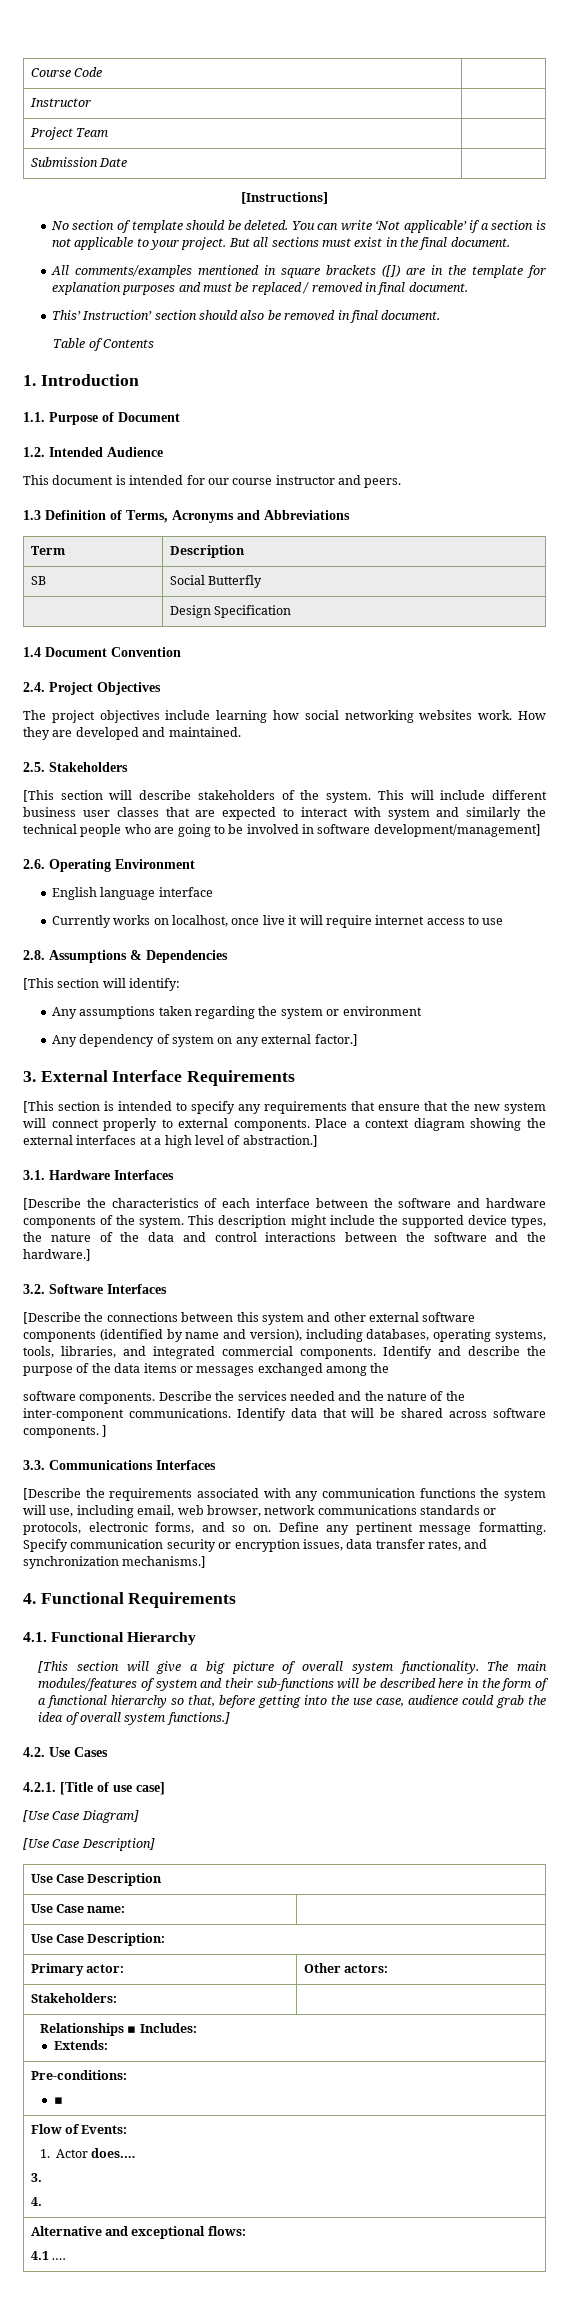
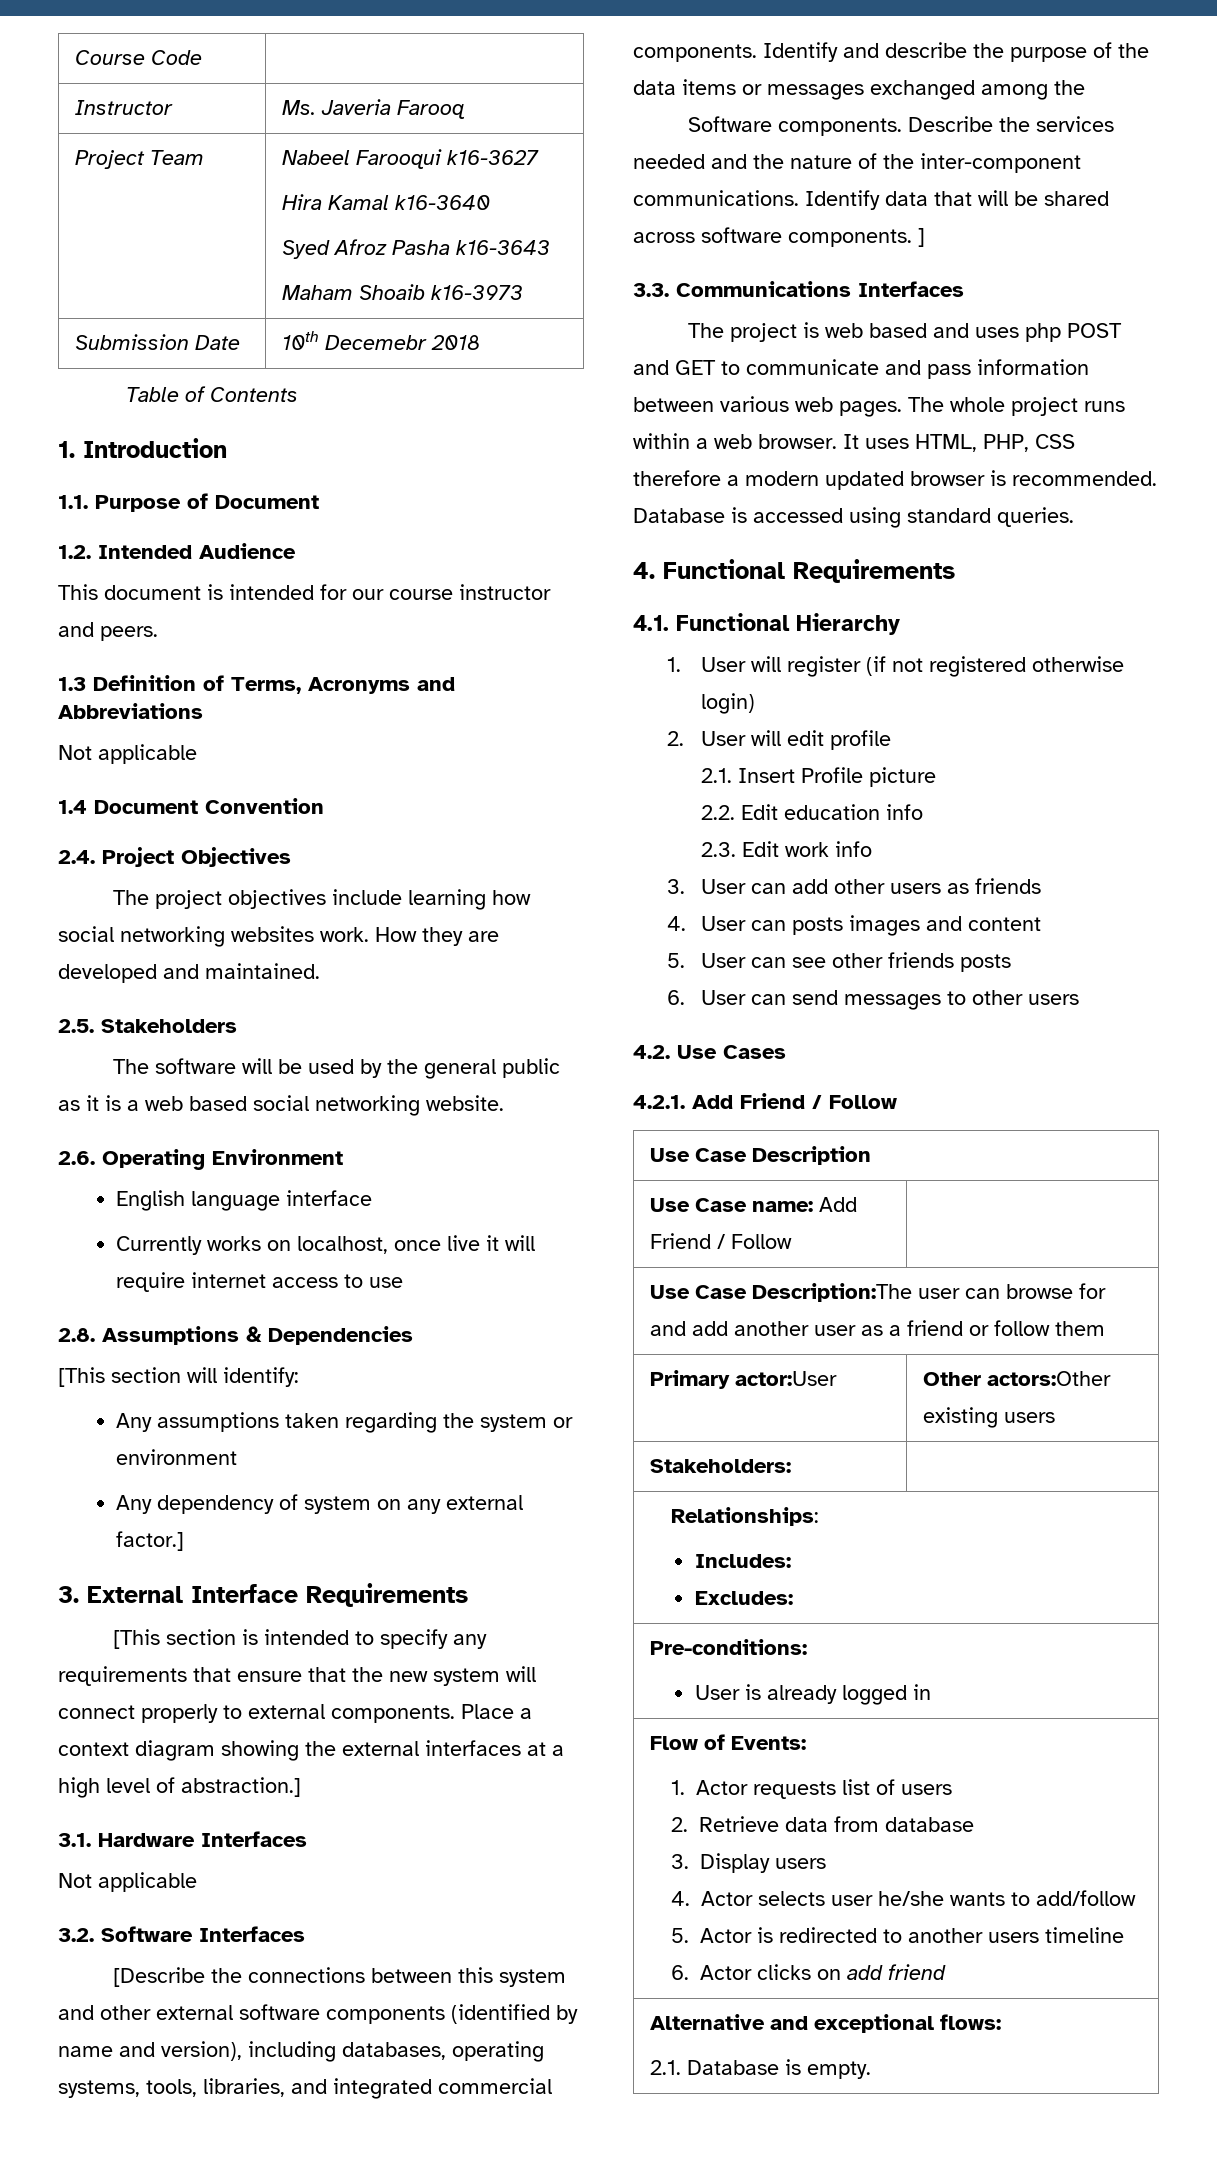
(91, 102) none -> [282,99,466,119] Ms. Javeria Farooq
[30,157,128,167] [241,192,328,204] [50,220,546,233] [51,237,510,250] [50,265,546,278] [51,282,468,295] [51,310,441,323] // Submission Date | // [Instructions] // No section of template should be deleted. You can write ‘Not applicable’ if a section is not applicable to your project. But all sections must exist in the final document. // All comments/examples mentioned in square brackets ([]) are in the template for explanation purposes and must be replaced / removed in final document. // This’ Instruction’ section should also be removed in final document. -> [282,149,540,169] [282,194,491,210] [282,239,551,259] [282,284,524,300] [75,334,241,350] [282,331,482,350] Nabeel Farooqui k16-3627 // Hira Kamal k16-3640 // Syed Afroz Pasha k16-3643 // Maham Shoaib k16-3973 // Submission Date | 10th Decemebr 2018
[30,546,65,555] [169,545,245,558] [30,576,46,585] [169,575,263,588] [169,605,292,618] // Term | Description // SB | Social Butterfly // | Design Specification -> [58,744,197,764] // Not applicable
[23,790,548,803] [23,807,546,820] [23,824,541,837] [This section will describe stakeholders of the system. This will include different business user classes that are expected to interact with system and similarly the technical people who are going to be involved in software development/management] -> [113,1058,561,1079] [58,1095,504,1116] The software will be used by the general public as it is a web based social networking website.
[23,1198,546,1210] [23,1215,546,1228] [23,1232,546,1242] [23,1249,91,1261] [Describe the characteristics of each interface between the software and hardware components of the system. This description might include the supported device types, the nature of the data and control interactions between the software and the hardware.] -> [58,1872,197,1892] Not applicable
[23,1391,76,1401] software -> [688,116,773,132] Software
[23,1488,546,1501] [23,1505,497,1518] [23,1522,546,1535] [23,1539,488,1552] [23,1556,207,1569] [Describe the requirements associated with any communication functions the system will use, including email, web browser, network communications standards or protocols, electronic forms, and so on. Define any pertinent message formatting. Specify communication security or encryption issues, data transfer rates, and synchronization mechanisms.] -> [688,322,1123,342] [633,359,1089,379] [633,396,1125,417] [633,433,1075,452] [633,470,1157,490] [633,507,1074,528] The project is web based and uses php POST and GET to communicate and pass information between various web pages. The whole project runs within a web browser. It uses HTML, PHP, CSS therefore a modern updated browser is recommended. Database is accessed using standard queries.
[38,1661,548,1674] [38,1678,550,1691] [38,1695,546,1708] [38,1712,230,1725] [23,1747,108,1757] [23,1782,165,1795] [23,1810,139,1823] [23,1838,155,1851] [This section will give a big picture of overall system functionality. The main modules/features of system and their sub-functions will be described here in the form of a functional hierarchy so that, before getting into the use case, audience could grab the idea of overall system functions.] // 4.2. Use Cases // 4.2.1. [Title of use case] // [Use Case Diagram] // [Use Case Description] -> [667,656,1125,677] [701,693,756,714] [667,730,892,750] [701,767,937,787] [701,804,924,820] [701,841,873,857] [667,878,1042,894] [667,915,1042,936] [667,952,1012,972] [667,990,1080,1010] [633,1045,786,1059] [633,1093,897,1109] 1. User will register (if not registered otherwise login) // 2. User will edit profile // 2.1. Insert Profile picture // 2.2. Edit education info // 2.3. Edit work info // 3. User can add other users as friends // 4. User can posts images and content // 5. User can see other friends posts // 6. User can send messages to other users // 4.2. Use Cases // 4.2.1. Add Friend / Follow
[30,1933,166,1946] | // Use Case Description: -> [819,1197,858,1212] [650,1233,793,1249] [650,1283,1107,1302] [650,1320,1106,1336] Add Friend / Follow | // Use Case Description:The user can browse for and add another user as a friend or follow them
[86,1964,125,1973] actor: -> [735,1371,838,1386] actor:User
[344,1964,389,1973] actors: -> [987,1371,1112,1386] [923,1407,1056,1428] actors:Other existing users
[39,2023,137,2036] Relationships ▪ -> [670,1507,819,1526] Relationships: //
[53,2040,108,2050] Extends: -> [694,1591,793,1605] Excludes:
[53,2097,63,2104] ▪ -> [694,1684,931,1705] User is already logged in
[91,2148,136,2158] [30,2173,42,2182] [30,2197,42,2206] does.… // 3. // 4. -> [752,1779,952,1799] [670,1816,974,1832] [670,1853,826,1873] [670,1890,1136,1906] [670,1927,1124,1943] [670,1964,946,1980] requests list of users // 2. Retrieve data from database // 3. Display users // 4. Actor selects user he/she wants to add/follow // 5. Actor is redirected to another users timeline // 6. Actor clicks on add friend
[30,2251,67,2260] 4.1 …. -> [650,2059,872,2079] 2.1. Database is empty.

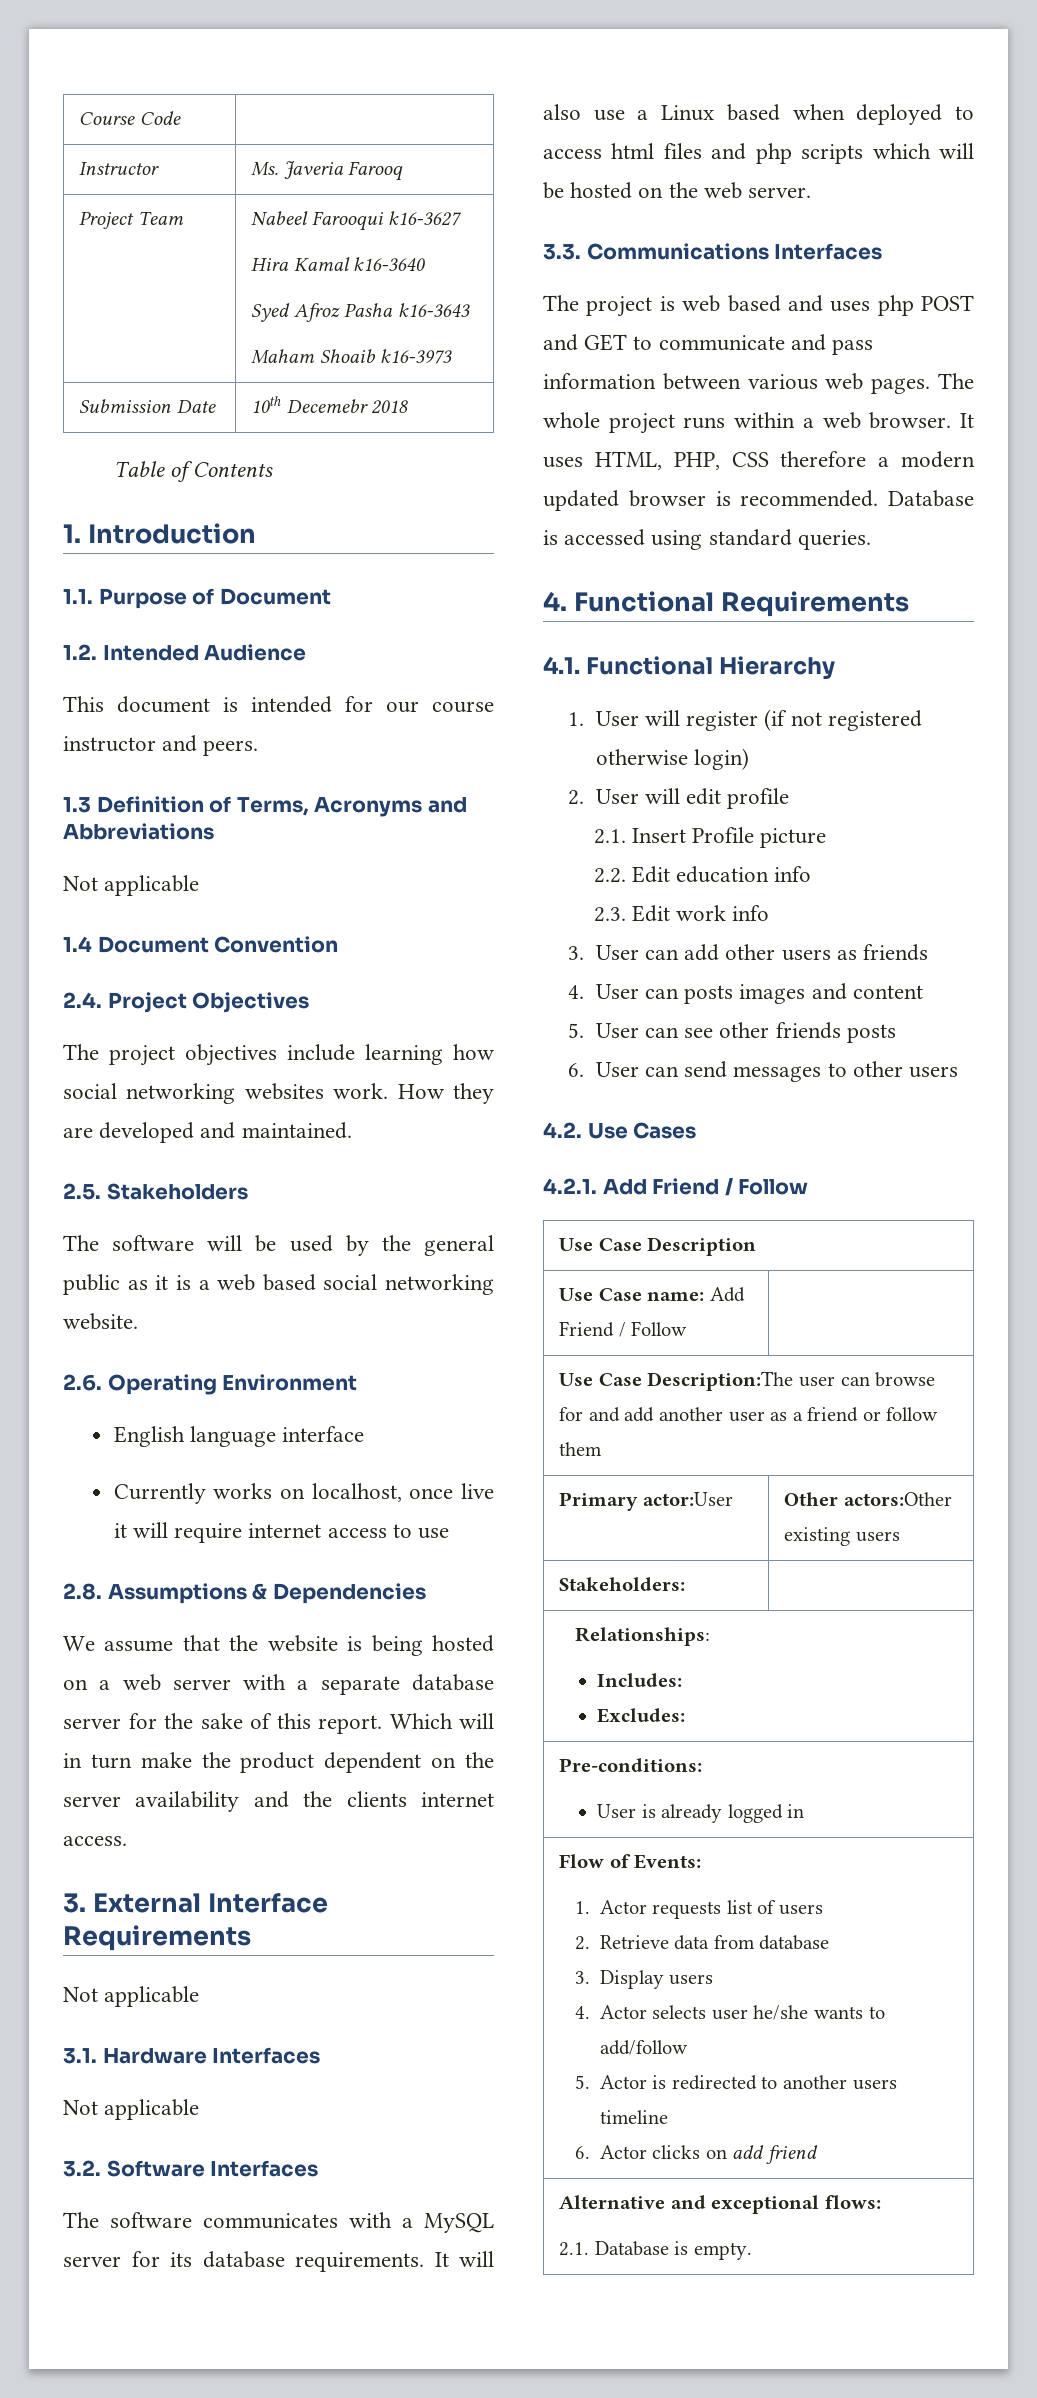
[58,1367,299,1387] [116,1412,574,1433] [116,1449,238,1465] [116,1494,524,1514] [116,1531,185,1551] [58,1583,468,1607] [113,1629,488,1649] [58,1666,536,1686] [58,1704,532,1723] [58,1740,564,1761] [58,1777,301,1798] [This section will identify: // Any assumptions taken regarding the system or environment // Any dependency of system on any external factor.] // 3. External Interface Requirements // [This section is intended to specify any requirements that ensure that the new system will connect properly to external components. Place a context diagram showing the external interfaces at a high level of abstraction.] -> [63,1635,494,1656] [63,1674,494,1695] [63,1713,494,1734] [63,1752,494,1773] [63,1791,494,1812] [63,1836,127,1846] [63,1893,328,1913] [63,1925,251,1951] [63,1986,200,2007] We assume that the website is being hosted on a web server with a separate database server for the sake of this report. Which will in turn make the product dependent on the server availability and the clients internet access. // 3. External Interface Requirements // Not applicable
[113,1967,567,1987] [58,2004,578,2024] [58,2041,544,2062] [58,2078,552,2099] [633,42,1149,62] [633,79,1085,100] [688,116,1115,136] [633,153,1081,173] [633,190,1109,210] [633,227,925,247] [Describe the connections between this system and other external software components (identified by name and version), including databases, operating systems, tools, libraries, and integrated commercial components. Identify and describe the purpose of the data items or messages exchanged among the // Software components. Describe the services needed and the nature of the inter-component communications. Identify data that will be shared across software components. ] -> [63,2212,494,2233] [63,2251,494,2272] [543,104,974,125] [543,143,974,164] [543,182,812,199] The software communicates with a MySQL server for its database requirements. It will also use a Linux based when deployed to access html files and php scripts which will be hosted on the web server.

